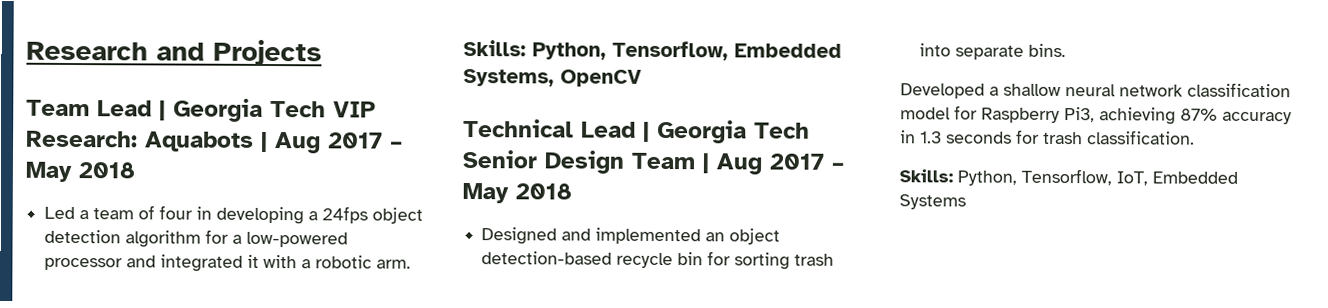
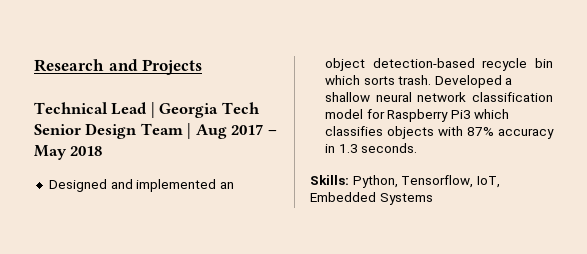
[26,98,376,122] [26,130,403,154] [25,161,135,183] [44,205,424,225] [44,229,349,248] [44,254,412,272] [463,39,842,61] [463,68,642,87] // Team Lead | Georgia Tech VIP Research: Aquabots | Aug 2017 – May 2018 // Led a team of four in developing a 24fps object detection algorithm for a low-powered processor and integrated it with a robotic arm. // Skills: Python, Tensorflow, Embedded Systems, OpenCV -> (203, 67) none
[707,251,835,270] [919,43,1067,60] for sorting trash into separate bins. // -> [324,75,432,85] which sorts trash.
[1064,107,1292,125] [900,129,1195,145] Pi3, achieving 87% accuracy in 1.3 seconds for trash classification. -> [450,109,510,119] [324,126,554,139] [324,143,418,153] Pi3 which classifies objects with 87% accuracy in 1.3 seconds.

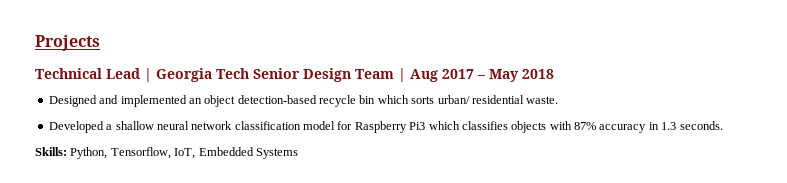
[34,59,138,72] Research and -> (35, 43) none
[398,75,432,85] trash. -> [437,95,559,104] urban/ residential waste. //

